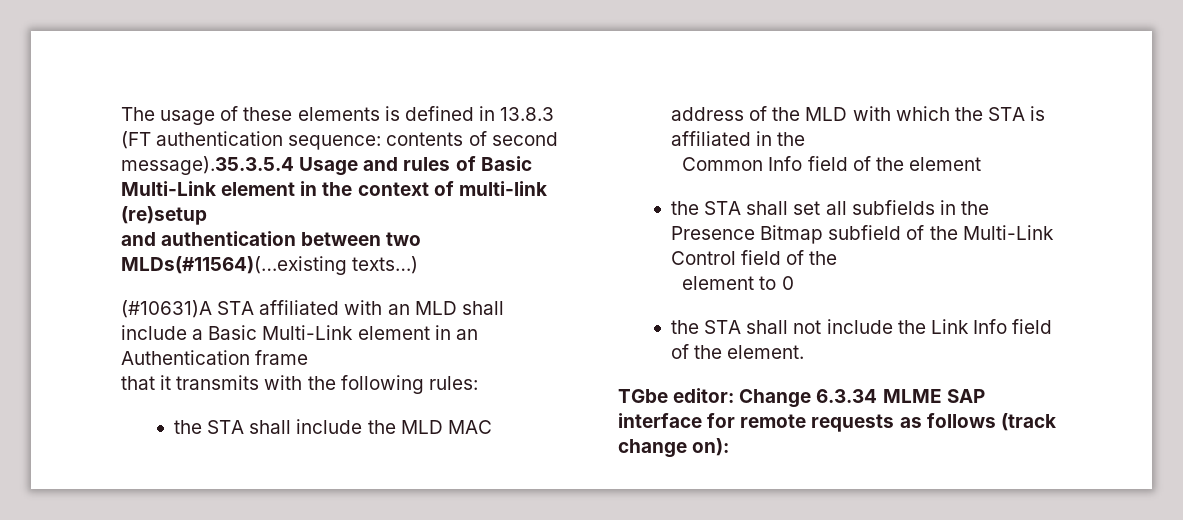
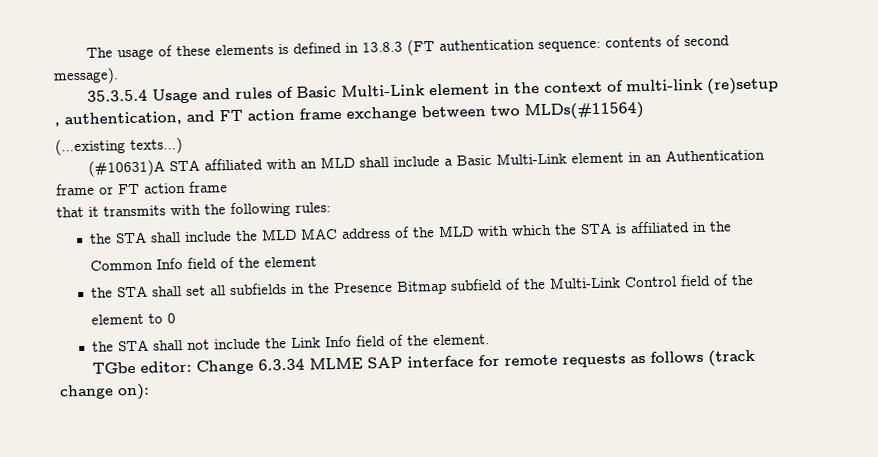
[121,156,294,175] message).35.3.5.4 -> [53,67,119,85] [87,89,149,102] message). // 35.3.5.4
[121,231,422,246] [121,256,347,275] and authentication between two MLDs(#11564)(…existing -> [54,101,644,127] [55,138,126,156] , authentication, and FT action frame exchange between two MLDs(#11564) // (…existing
(309, 357) none -> [99,181,228,195] or FT action frame

